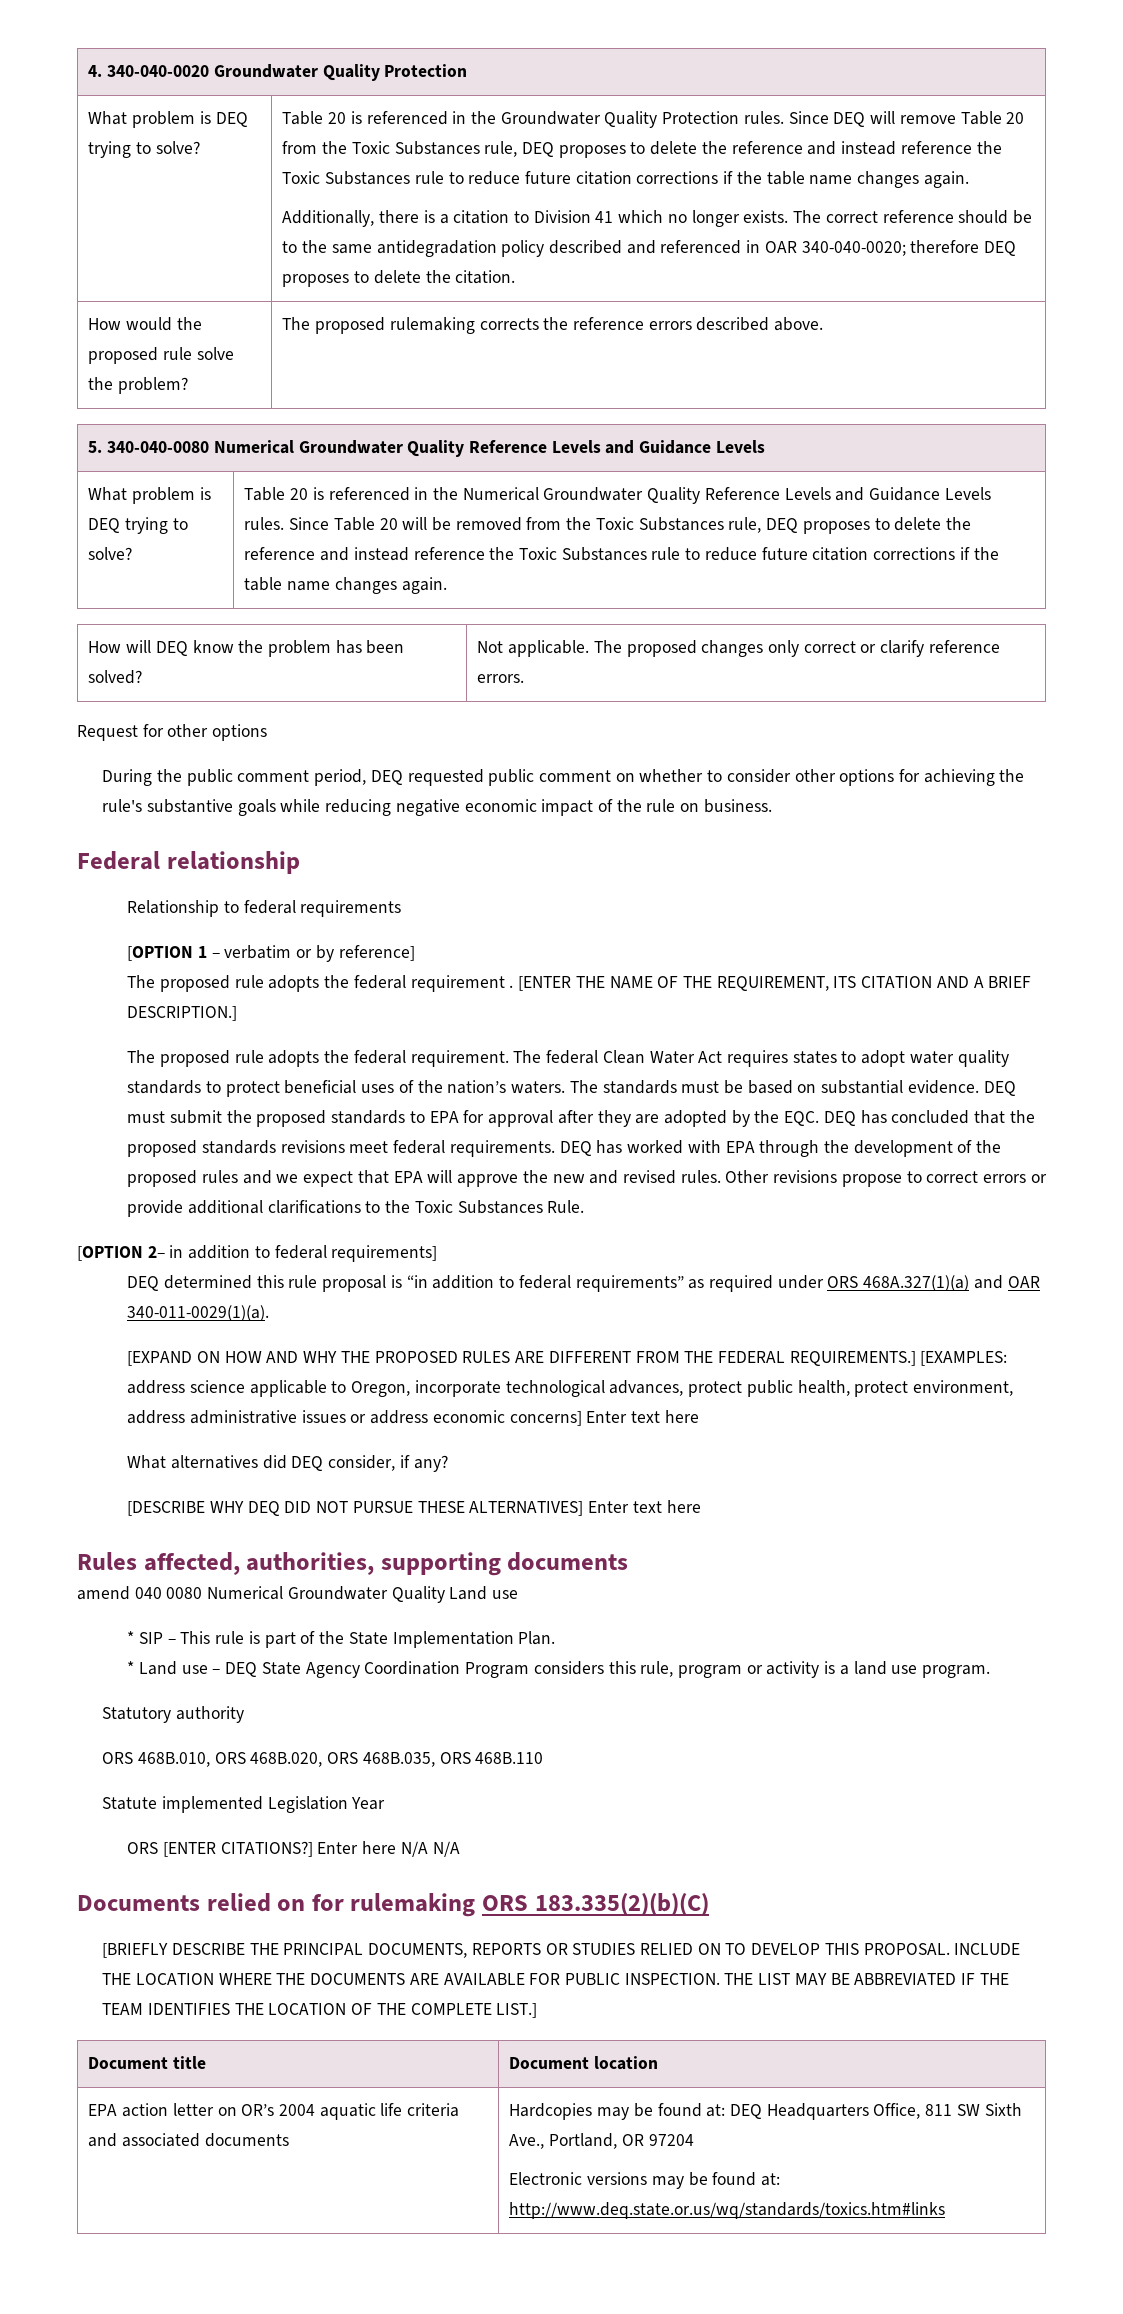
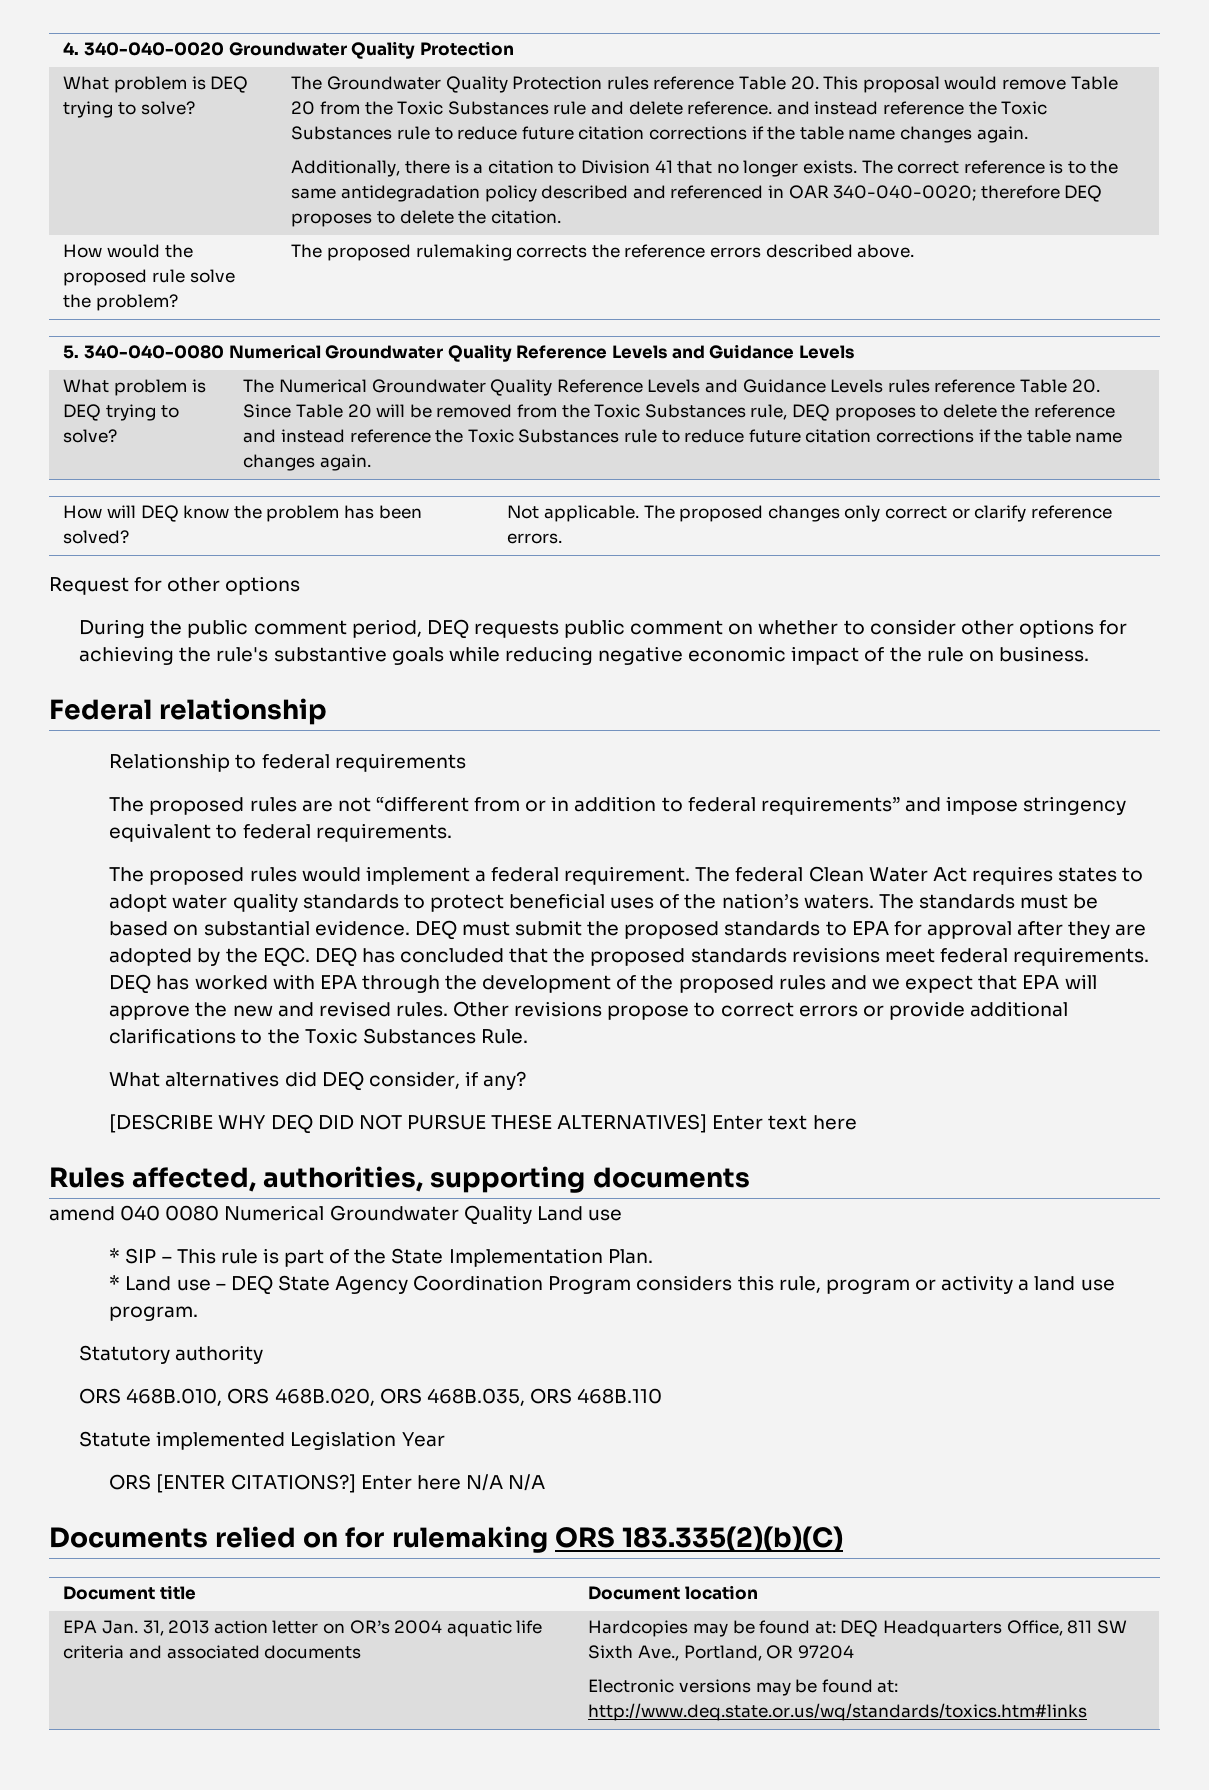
[282,111,896,128] Table 20 is referenced in the Groundwater Quality Protection rules. Since DEQ will -> [291,76,998,93] The Groundwater Quality Protection rules reference Table 20. This proposal would
[484,141,803,158] rule, DEQ proposes to delete the reference -> [553,101,773,115] rule and delete reference.
[618,210,664,223] which -> [677,160,713,174] that
[958,210,1032,224] should be -> [1049,160,1064,174] is
[244,487,991,504] [244,517,285,530] Table 20 is referenced in the Numerical Groundwater Quality Reference Levels and Guidance Levels rules. -> [243,379,1100,396] The Numerical Groundwater Quality Reference Levels and Guidance Levels rules reference Table 20.
[407,769,484,786] requested -> [473,620,559,638] requests
[127,945,415,962] [127,975,1032,992] [127,1006,238,1021] [127,1050,350,1067] [OPTION 1 – verbatim or by reference] // The proposed rule adopts the federal requirement . [ENTER THE NAME OF THE REQUIREMENT, ITS CITATION AND A BRIEF DESCRIPTION.] // The proposed rule adopts the -> [109,796,1127,815] [109,823,452,842] [109,866,486,885] The proposed rules are not “different from or in addition to federal requirements” and impose stringency equivalent to federal requirements. // The proposed rules would implement a
[77,1245,438,1262] [127,1275,1040,1292] [127,1305,270,1321] [127,1351,1008,1366] [127,1380,1013,1397] [127,1410,699,1426] // [OPTION 2– in addition to federal requirements] // DEQ determined this rule proposal is “in addition to federal requirements” as required under ORS 468A.327(1)(a) and OAR 340-011-0029(1)(a). // [EXPAND ON HOW AND WHY THE PROPOSED RULES ARE DIFFERENT FROM THE FEDERAL REQUIREMENTS.] [EXAMPLES: address science applicable to Oregon, incorporate technological advances, protect public health, protect environment, address administrative issues or address economic concerns] Enter text here -> (528, 1036) none
[824,1661,836,1674] is -> (1014, 1284) none
[102,1943,1021,1958] [102,1973,1009,1985] [102,2003,538,2018] // [BRIEFLY DESCRIBE THE PRINCIPAL DOCUMENTS, REPORTS OR STUDIES RELIED ON TO DEVELOP THIS PROPOSAL. INCLUDE THE LOCATION WHERE THE DOCUMENTS ARE AVAILABLE FOR PUBLIC INSPECTION. THE LIST MAY BE ABBREVIATED IF THE TEAM IDENTIFIES THE LOCATION OF THE COMPLETE LIST.] -> (843, 1539) none
(118, 2110) none -> [102,1620,210,1636] Jan. 31, 2013

